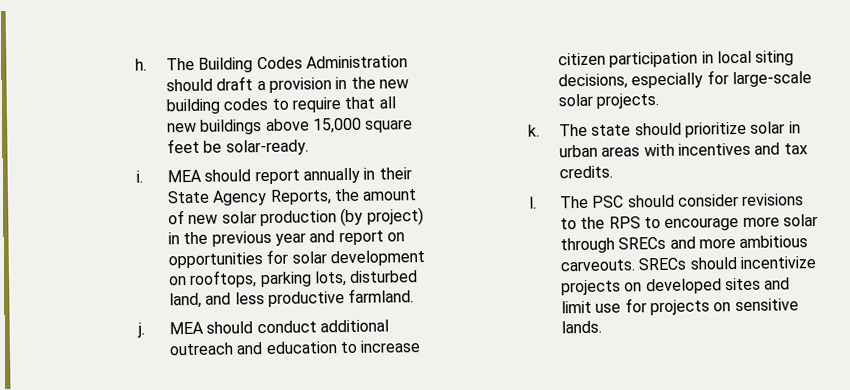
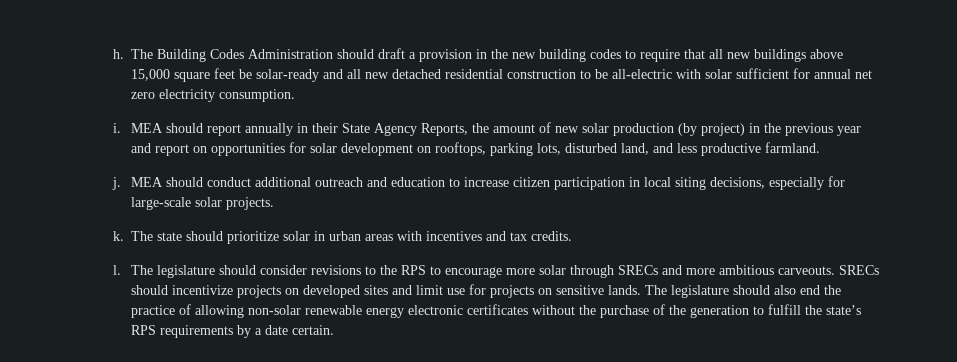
[225,139,309,156] solar-ready. -> [256,68,873,82] [131,89,296,102] solar-ready and all new detached residential construction to be all-electric with solar sufficient for annual net zero electricity consumption.
[592,195,625,208] PSC -> [157,265,216,278] legislature
(603, 327) none -> [645,285,842,298] [131,304,862,318] [131,325,335,338] The legislature should also end the practice of allowing non-solar renewable energy electronic certificates without the purchase of the generation to fulfill the state’s RPS requirements by a date certain.

